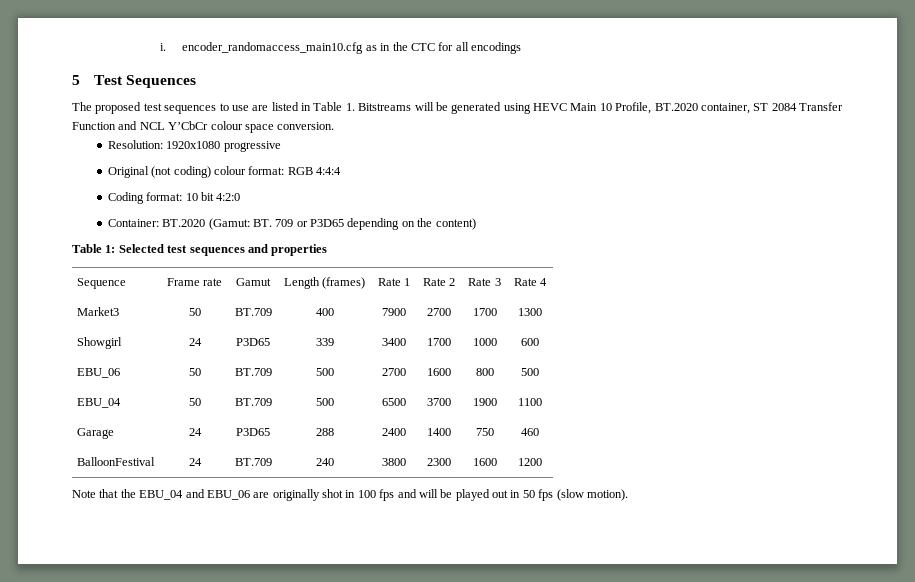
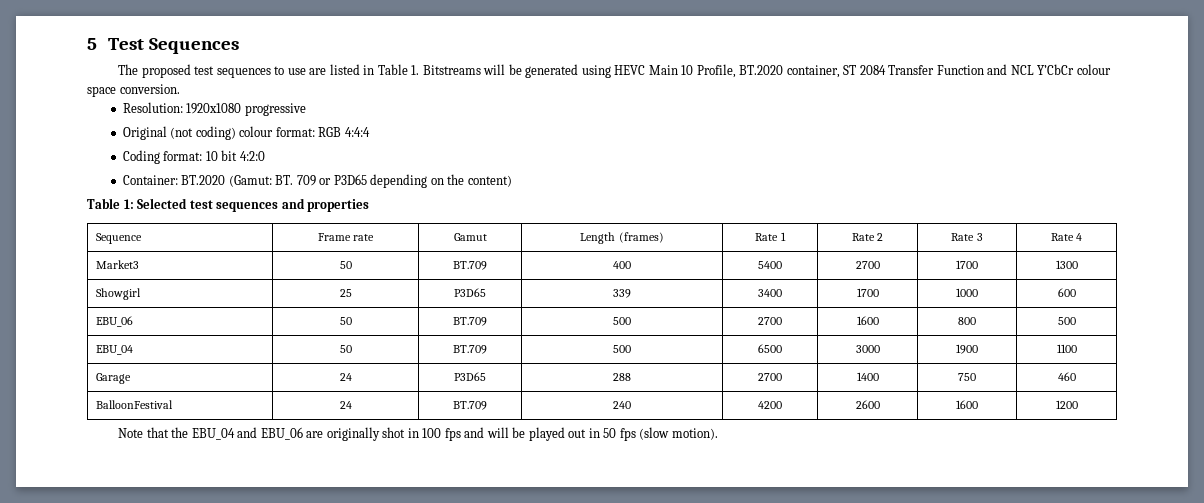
[160,42,522,54] i. encoder_randomaccess_main10.cfg as in the CTC for all encodings // -> (87, 44) none
[382,308,406,316] 7900 -> [758,261,782,269] 5400
[188,338,202,346] 24 -> [339,289,352,297] 25
[427,398,451,406] 3700 -> [855,345,880,353] 3000
[382,428,406,436] 2400 -> [758,373,782,381] 2700
[382,458,406,466] [427,458,451,466] 3800 | 2300 -> [758,401,782,409] [855,400,880,409] 4200 | 2600

